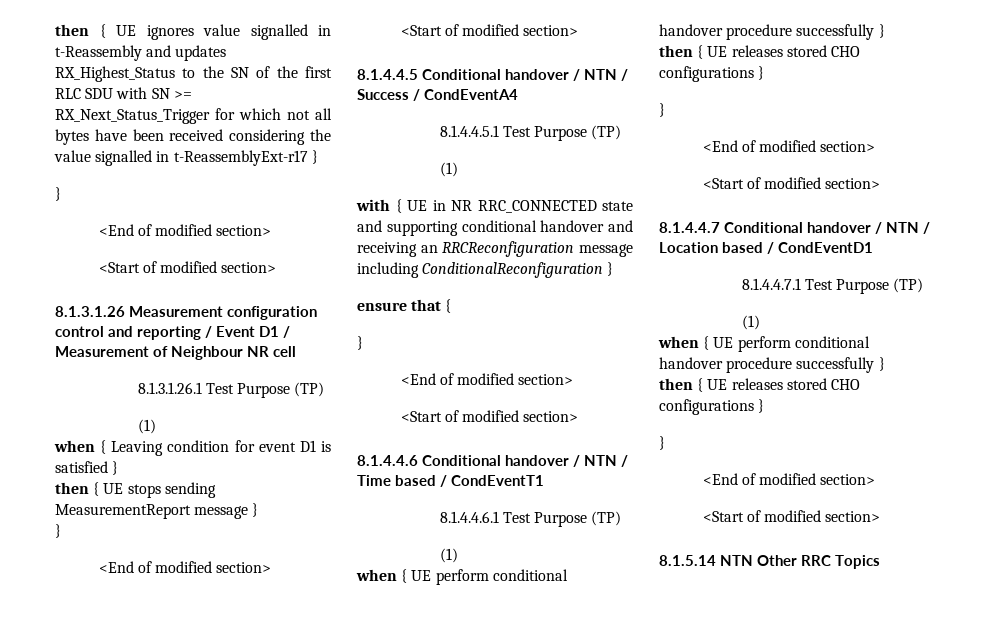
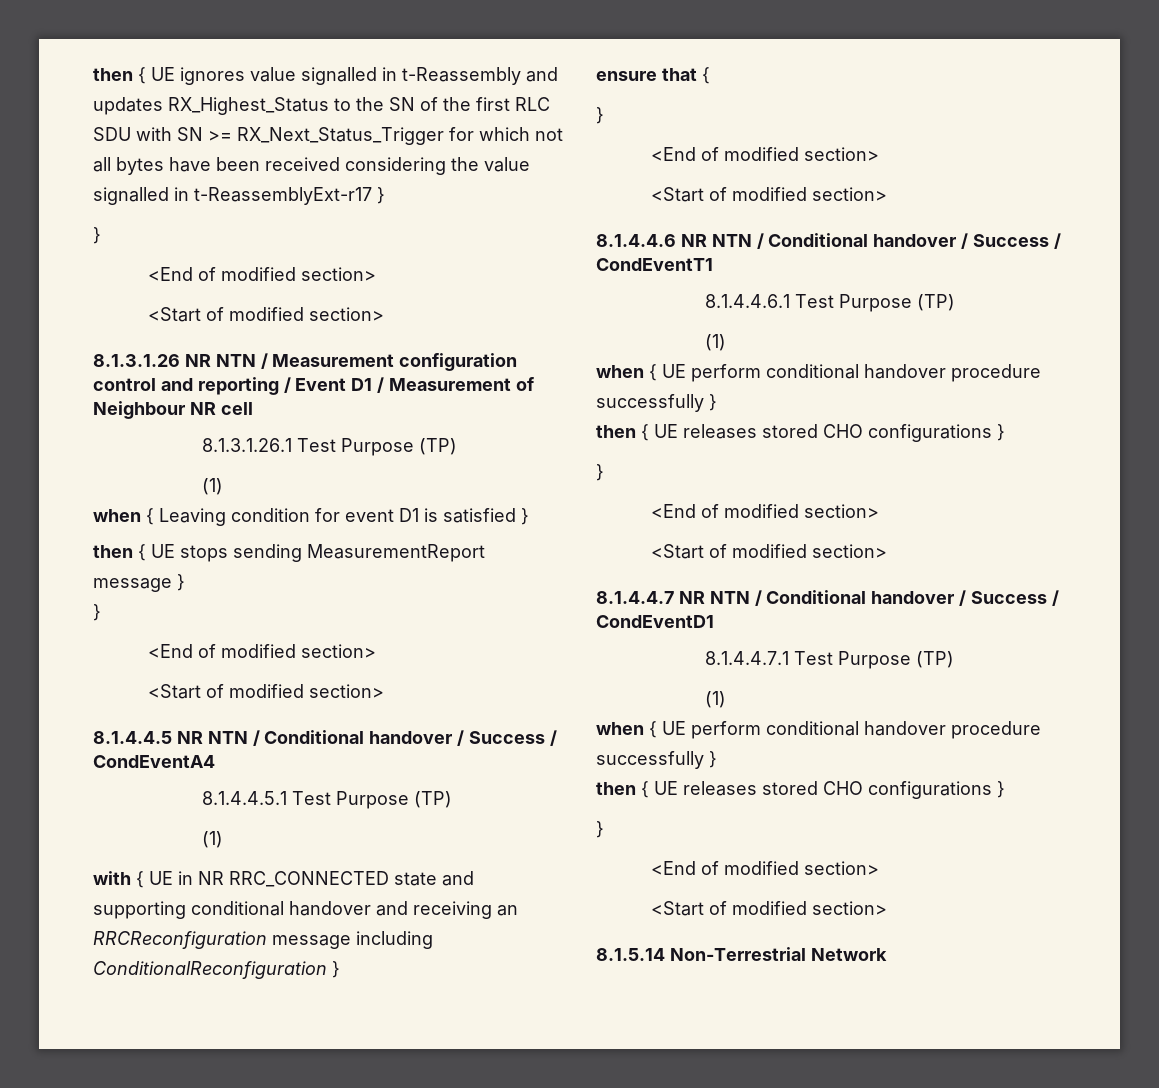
(125, 311) none -> [184,353,268,369] NR NTN /
[422,69,628,81] Conditional handover / NTN / -> [176,730,465,746] NR NTN / Conditional handover /
[422,455,628,467] [357,475,436,486] Conditional handover / NTN / Time based -> [680,233,1050,249] NR NTN / Conditional handover / Success
[724,222,930,234] [659,242,763,253] Conditional handover / NTN / Location based -> [678,590,1048,606] NR NTN / Conditional handover / Success
[720,555,880,569] NTN Other RRC Topics -> [669,947,887,961] Non-Terrestrial Network

